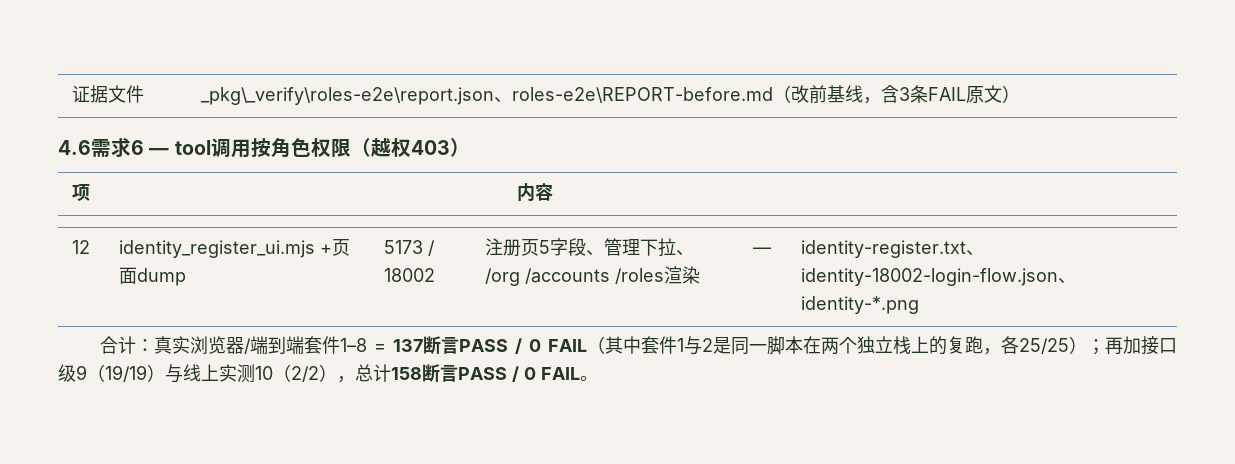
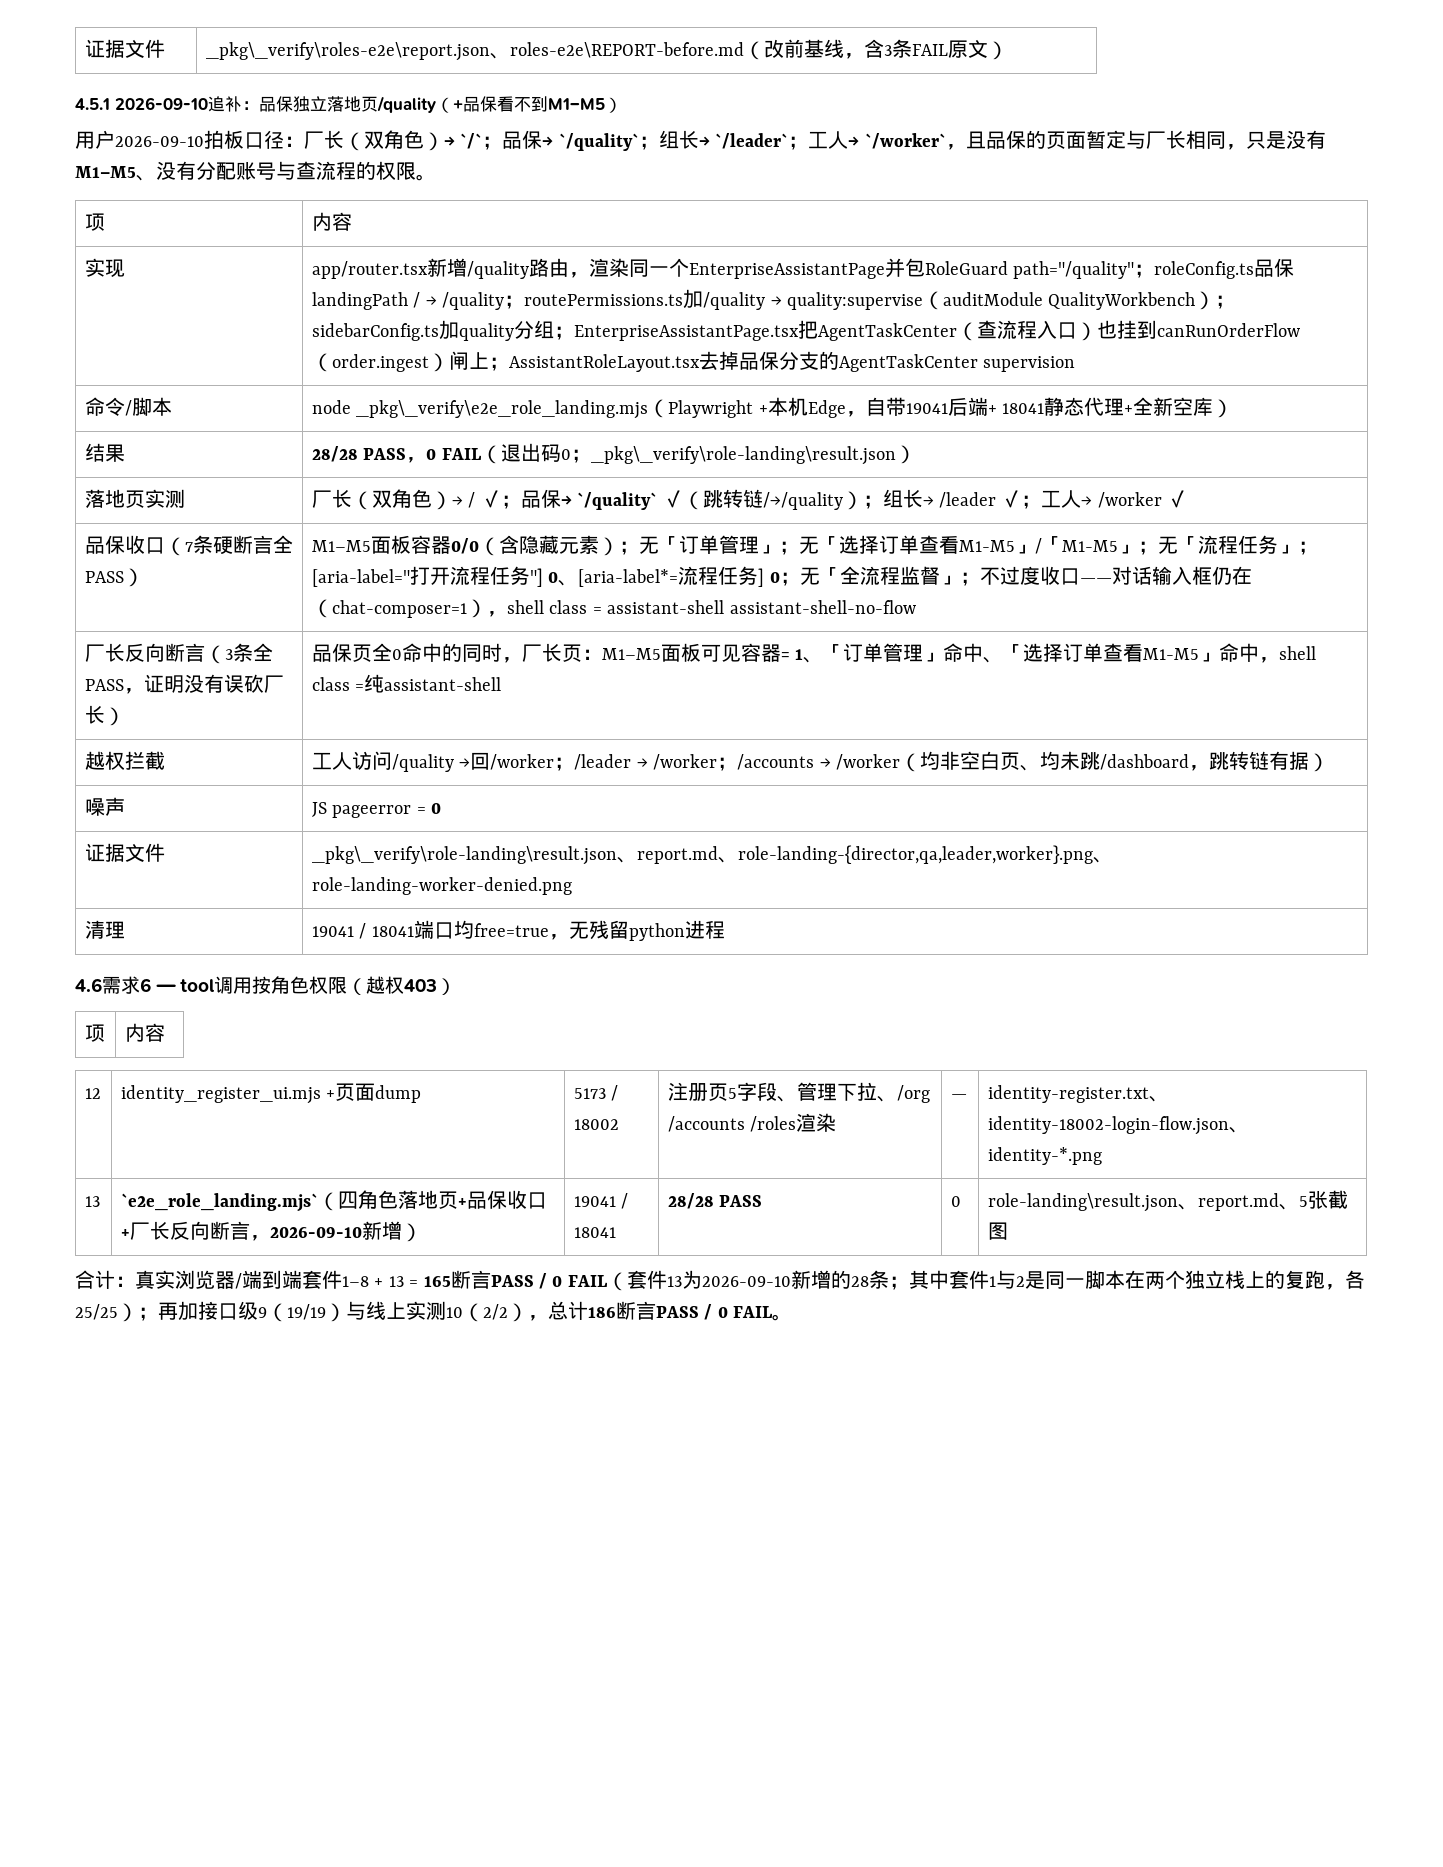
(1021, 94) none -> [75,96,622,113] [75,130,1326,151] [75,161,436,181] [84,213,105,231] [311,212,352,231] [84,258,125,278] [311,258,1295,279] [311,289,1236,310] [311,320,1300,341] [311,351,1076,372] [84,397,172,416] [311,397,1234,419] [84,443,125,462] [311,443,916,465] [84,489,185,508] [311,489,1188,510] [84,535,293,556] [84,568,144,587] [311,535,1318,556] [311,566,1252,587] [311,599,916,618] [84,643,273,664] [84,674,284,694] [84,705,125,726] [311,643,1317,663] [311,674,502,693] [84,751,165,770] [311,751,1329,772] [84,797,125,816] [311,802,442,818] [84,843,165,862] [311,845,1113,865] [311,877,572,895] [84,920,125,939] [311,920,725,941] // 4.5.1 2026-09-10追补：品保独立落地页/quality（+品保看不到M1–M5） // 用户2026-09-10拍板口径：厂长（双角色）→ `/`；品保→ `/quality`；组长→ `/leader`；工人→ `/worker`，且品保的页面暂定与厂长相同，只是没有M1–M5、没有分配账号与查流程的权限。 // 项 | 内容 // 实现 | app/router.tsx新增/quality路由，渲染同一个EnterpriseAssistantPage并包RoleGuard path="/quality"；roleConfig.ts品保landingPath / → /quality；routePermissions.ts加/quality → quality:supervise（auditModule QualityWorkbench）；sidebarConfig.ts加quality分组；EnterpriseAssistantPage.tsx把AgentTaskCenter（查流程入口）也挂到canRunOrderFlow（order.ingest）闸上；AssistantRoleLayout.tsx去掉品保分支的AgentTaskCenter supervision // 命令/脚本 | node _pkg\_verify\e2e_role_landing.mjs（Playwright +本机Edge，自带19041后端+ 18041静态代理+全新空库） // 结果 | 28/28 PASS，0 FAIL（退出码0；_pkg\_verify\role-landing\result.json） // 落地页实测 | 厂长（双角色）→ / ✓；品保→ `/quality` ✓（跳转链/→/quality）；组长→ /leader ✓；工人→ /worker ✓ // 品保收口（7条硬断言全PASS） | M1–M5面板容器0/0（含隐藏元素）；无「订单管理」；无「选择订单查看M1-M5」/「M1-M5」；无「流程任务」；[aria-label="打开流程任务"] 0、[aria-label*=流程任务] 0；无「全流程监督」；不过度收口——对话输入框仍在（chat-composer=1），shell class = assistant-shell assistant-shell-no-flow // 厂长反向断言（3条全PASS，证明没有误砍厂长） | 品保页全0命中的同时，厂长页：M1–M5面板可见容器= 1、「订单管理」命中、「选择订单查看M1-M5」命中，shell class =纯assistant-shell // 越权拦截 | 工人访问/quality →回/worker；/leader → /worker；/accounts → /worker（均非空白页、均未跳/dashboard，跳转链有据） // 噪声 | JS pageerror = 0 // 证据文件 | _pkg\_verify\role-landing\result.json、report.md、role-landing-{director,qa,leader,worker}.png、role-landing-worker-denied.png // 清理 | 19041 / 18041端口均free=true，无残留python进程
(920, 305) none -> [84,1196,100,1207] [120,1190,547,1212] [120,1221,422,1242] [573,1193,629,1209] [573,1227,616,1238] [667,1193,763,1209] [950,1196,961,1207] [987,1190,1348,1212] [987,1222,1008,1240] // 13 | `e2e_role_landing.mjs`（四角色落地页+品保收口+厂长反向断言，2026-09-10新增） | 19041 / 18041 | 28/28 PASS | 0 | role-landing\result.json、report.md、5张截图
[373,339,423,352] = 137 -> [374,1276,451,1287] + 13 = 165
(605, 345) none -> [626,1270,909,1290] 套件13为2026-09-10新增的28条；
[391,367,422,380] 158 -> [588,1307,616,1318] 186

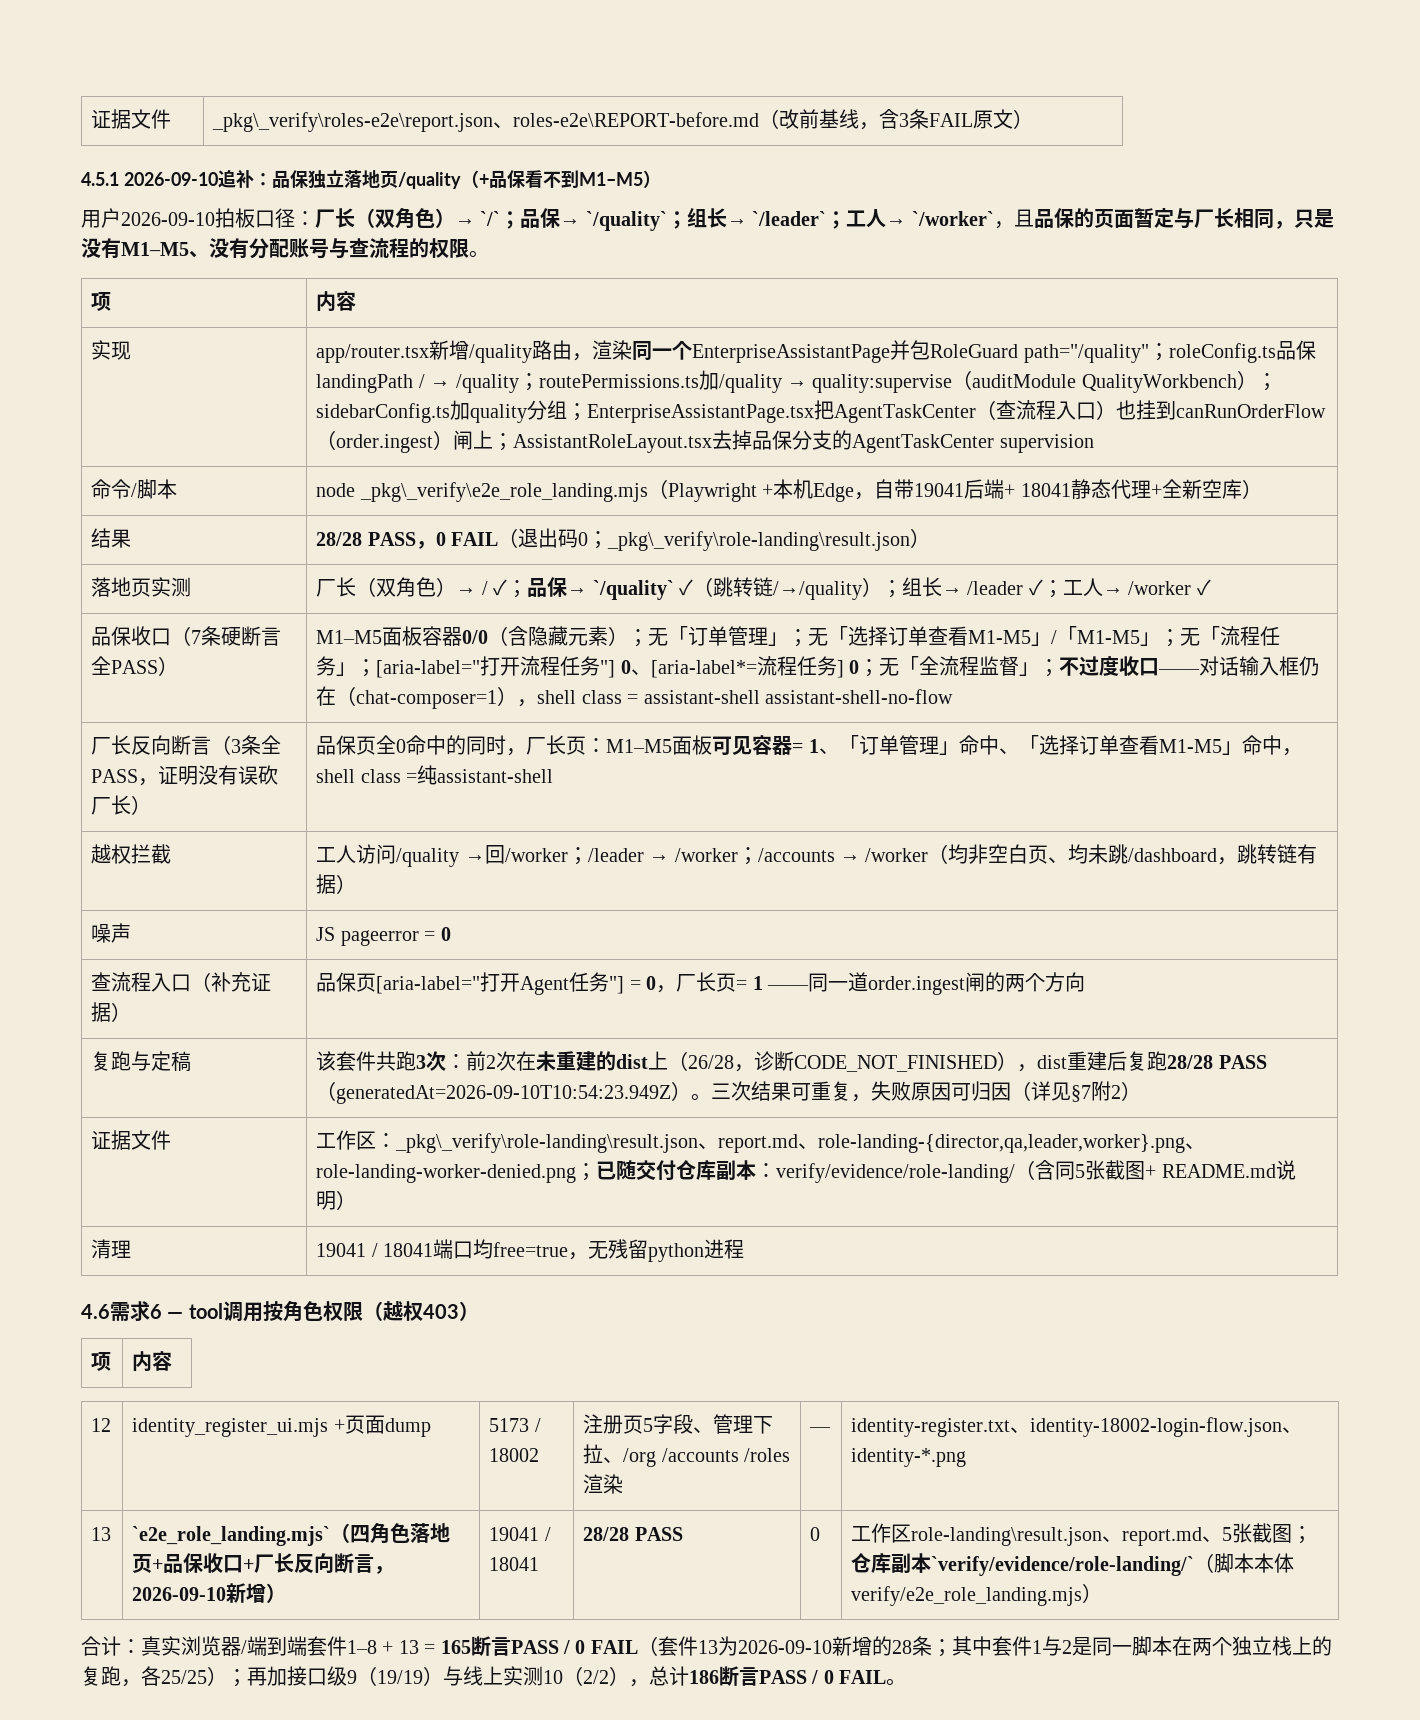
[84,843,165,862] // 证据文件 | -> [91,972,272,992] [91,1002,132,1022] [316,972,1085,995] [91,1051,192,1072] [316,1051,1267,1072] [316,1081,1142,1104] [91,1130,172,1150] [316,1130,397,1150] // 查流程入口（补充证据） | 品保页[aria-label="打开Agent任务"] = 0，厂长页= 1 ——同一道order.ingest闸的两个方向 // 复跑与定稿 | 该套件共跑3次：前2次在未重建的dist上（26/28，诊断CODE_NOT_FINISHED），dist重建后复跑28/28 PASS（generatedAt=2026-09-10T10:54:23.949Z）。三次结果可重复，失败原因可归因（详见§7附2） // 证据文件 | 工作区：
(572, 886) none -> [576,1160,1296,1183] [316,1190,357,1210] ；已随交付仓库副本：verify/evidence/role-landing/（含同5张截图+ README.md说明）
(961, 1201) none -> [851,1523,912,1543] 工作区
(1008, 1231) none -> [1292,1526,1313,1544] [851,1553,1295,1576] [851,1583,1103,1606] ；仓库副本`verify/evidence/role-landing/`（脚本本体verify/e2e_role_landing.mjs）

